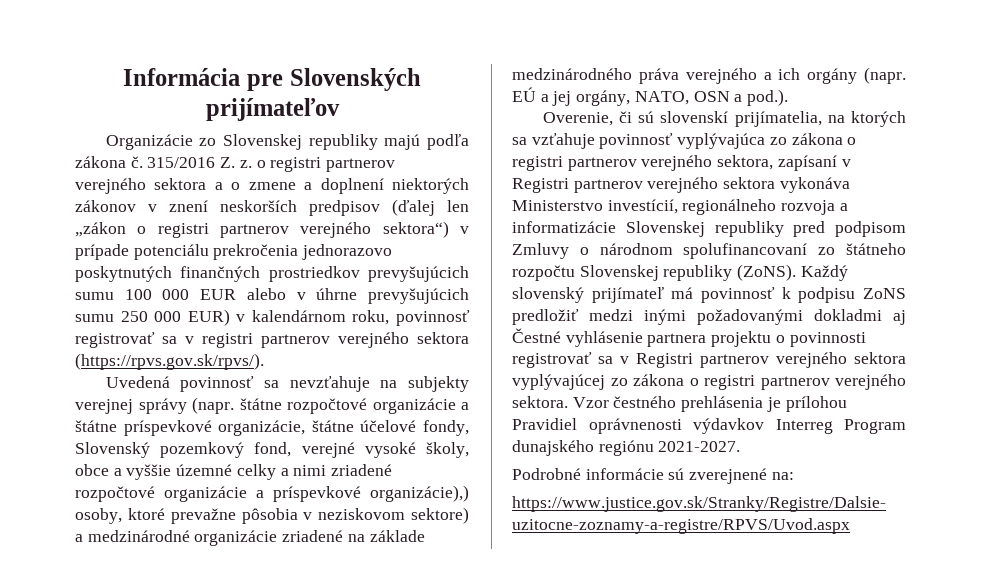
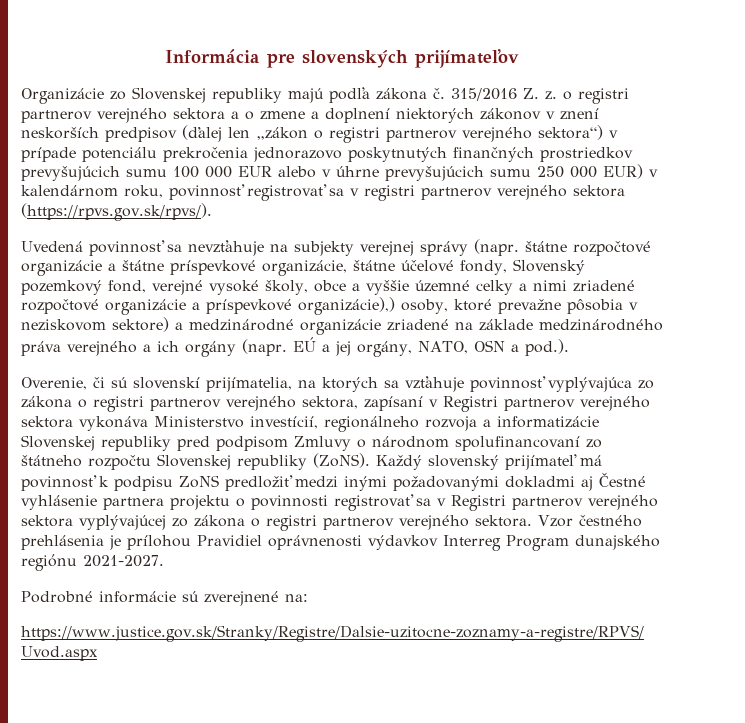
[289,68,421,91] Slovenských -> [302,50,408,68] slovenských

